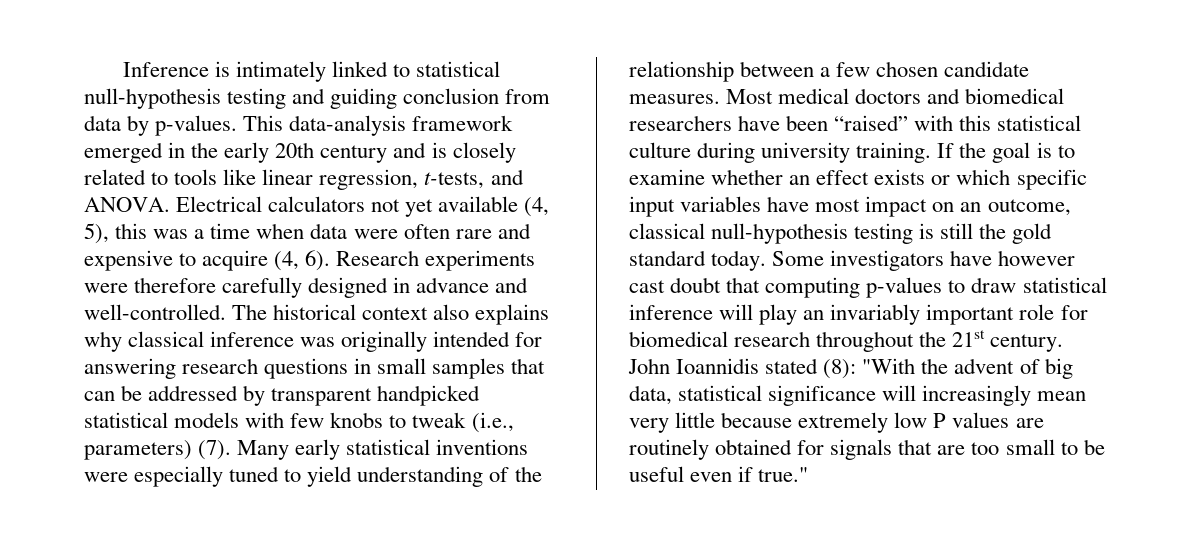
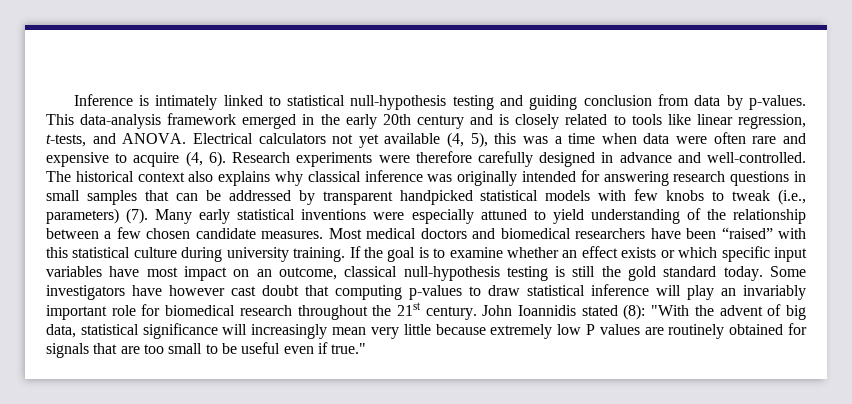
[229,466,280,482] tuned -> [480,209,527,220] attuned

